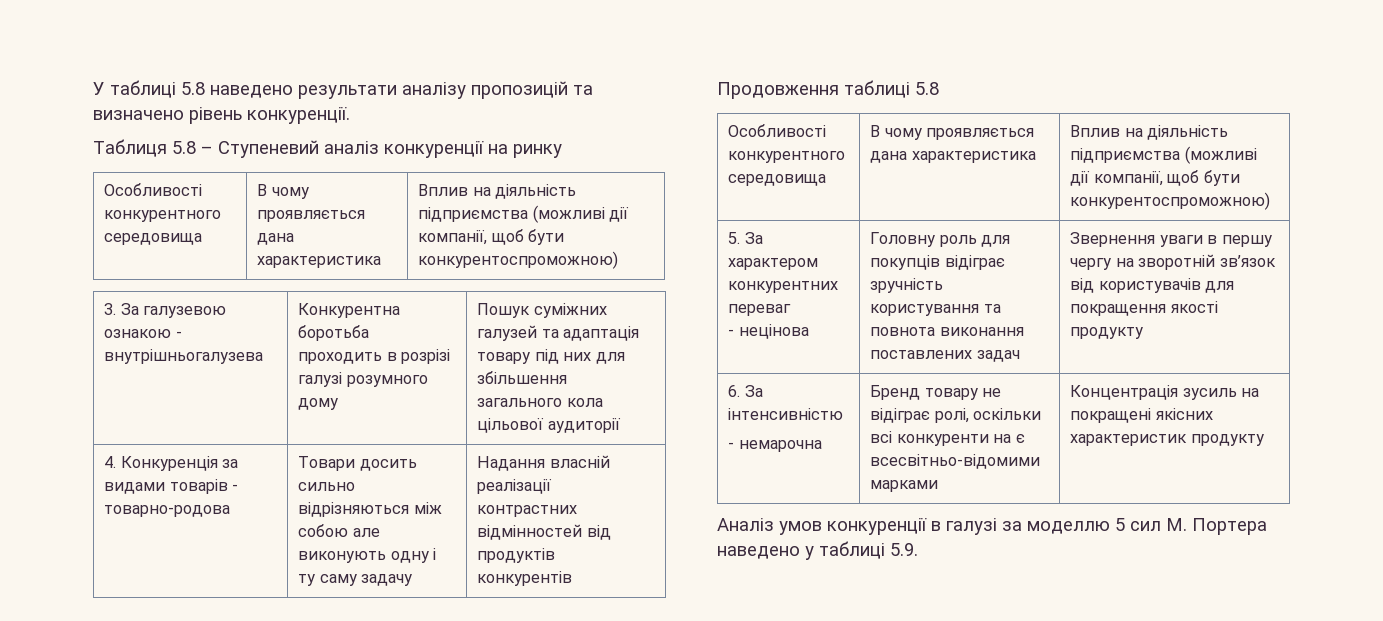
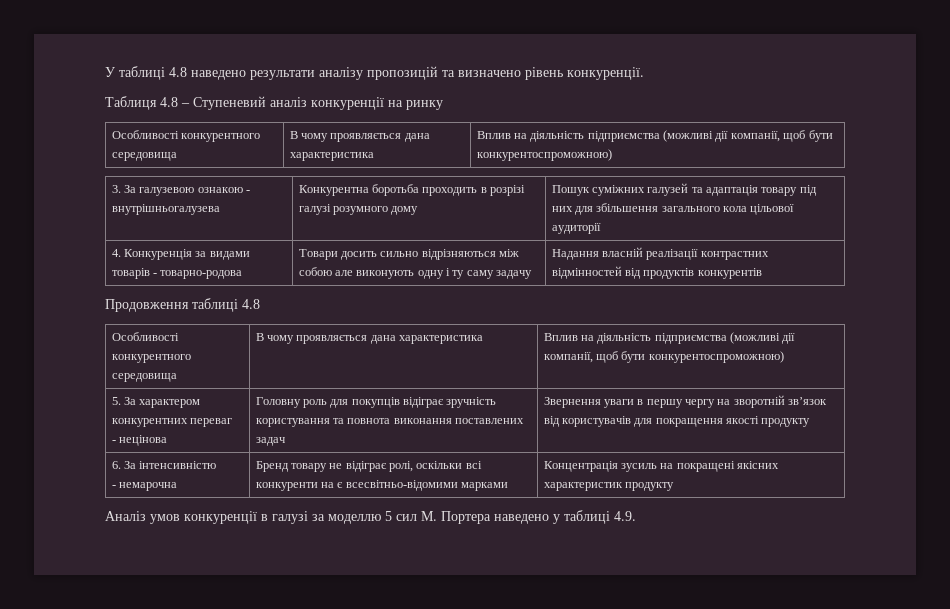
[181,82,205,95] 5.8 -> [169,67,187,77] 4.8
[172,141,196,154] 5.8 -> [160,97,178,107] 4.8
[915,82,939,95] 5.8 -> [242,299,260,309] 4.8
[890,543,918,556] 5.9. -> [614,511,636,521] 4.9.

